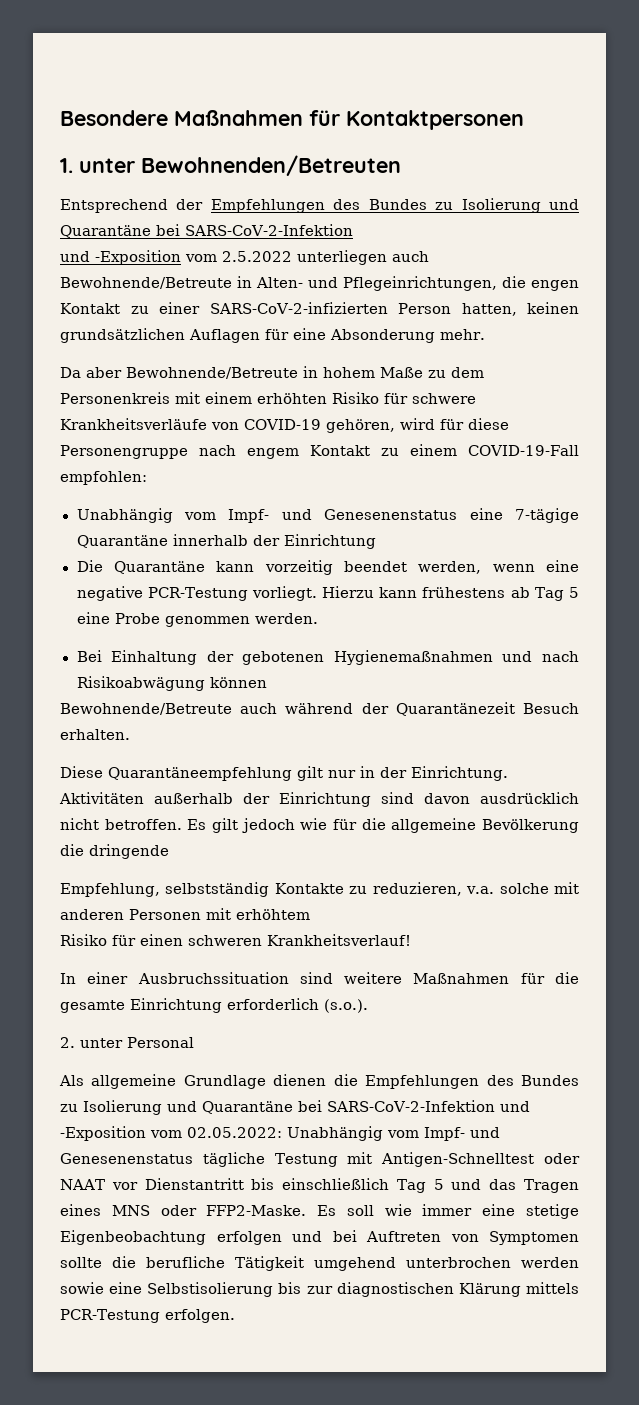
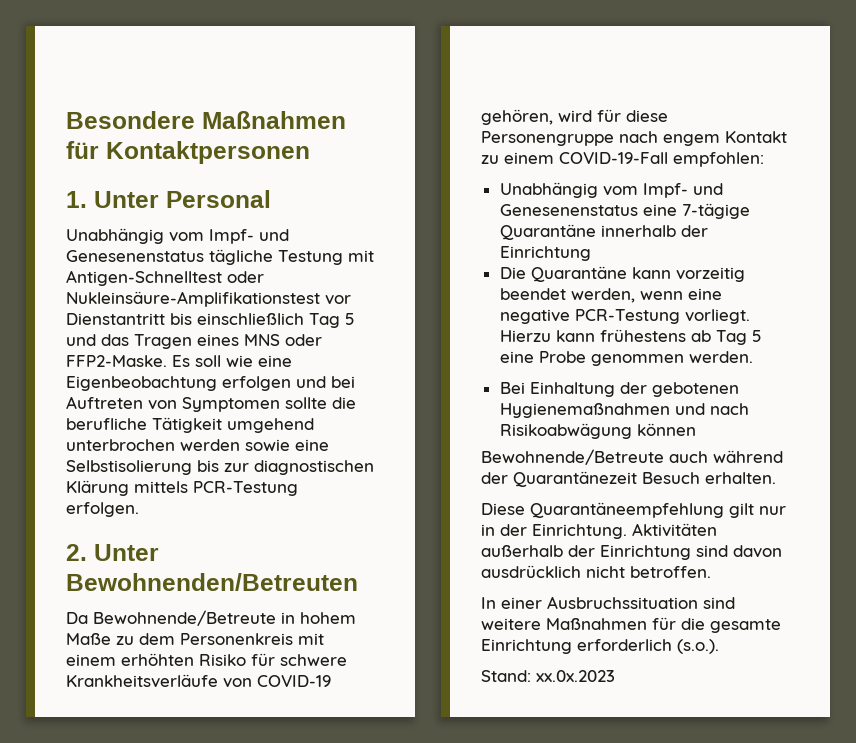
[79,155,401,176] [60,198,580,213] [60,224,353,238] [60,250,429,265] [60,276,579,291] [60,302,579,316] [60,328,485,343] unter Bewohnenden/Betreuten // Entsprechend der Empfehlungen des Bundes zu Isolierung und Quarantäne bei SARS-CoV-2-Infektion // und -Exposition vom 2.5.2022 unterliegen auch Bewohnende/Betreute in Alten- und Pflegeinrichtungen, die engen Kontakt zu einer SARS-CoV-2-infizierten Person hatten, keinen grundsätzlichen Auflagen für eine Absonderung mehr. -> [94,190,271,208] [66,228,289,244] [66,249,374,265] [66,270,264,286] [66,291,351,307] [66,313,355,328] [66,334,322,349] [66,355,292,367] [66,376,355,391] [66,396,356,412] [66,417,314,433] [66,439,329,451] [66,460,374,475] [66,480,298,496] [66,502,139,517] [66,544,159,561] [66,573,358,591] Unter Personal // Unabhängig vom Impf- und Genesenenstatus tägliche Testung mit Antigen-Schnelltest oder Nukleinsäure-Amplifikationstest vor Dienstantritt bis einschließlich Tag 5 und das Tragen eines MNS oder FFP2-Maske. Es soll wie eine Eigenbeobachtung erfolgen und bei Auftreten von Symptomen sollte die berufliche Tätigkeit umgehend unterbrochen werden sowie eine Selbstisolierung bis zur diagnostischen Klärung mittels PCR-Testung erfolgen. // 2. Unter Bewohnenden/Betreuten
[86,367,122,378] aber -> (88, 618) none
[187,818,579,833] [60,844,169,859] [60,882,579,897] [60,908,310,920] [60,934,411,946] Es gilt jedoch wie für die allgemeine Bevölkerung die dringende // Empfehlung, selbstständig Kontakte zu reduzieren, v.a. solche mit anderen Personen mit erhöhtem // Risiko für einen schweren Krankheitsverlauf! -> (711, 572) none
[60,1037,194,1048] [59,1074,579,1089] [60,1100,530,1115] [60,1126,500,1141] [60,1152,580,1167] [60,1178,580,1193] [60,1204,579,1219] [60,1230,579,1245] [60,1256,579,1271] [60,1282,579,1297] [60,1309,235,1323] 2. unter Personal // Als allgemeine Grundlage dienen die Empfehlungen des Bundes zu Isolierung und Quarantäne bei SARS-CoV-2-Infektion und -Exposition vom 02.05.2022: Unabhängig vom Impf- und Genesenenstatus tägliche Testung mit Antigen-Schnelltest oder NAAT vor Dienstantritt bis einschließlich Tag 5 und das Tragen eines MNS oder FFP2-Maske. Es soll wie immer eine stetige Eigenbeobachtung erfolgen und bei Auftreten von Symptomen sollte die berufliche Tätigkeit umgehend unterbrochen werden sowie eine Selbstisolierung bis zur diagnostischen Klärung mittels PCR-Testung erfolgen. -> [481,670,615,682] Stand: xx.0x.2023

